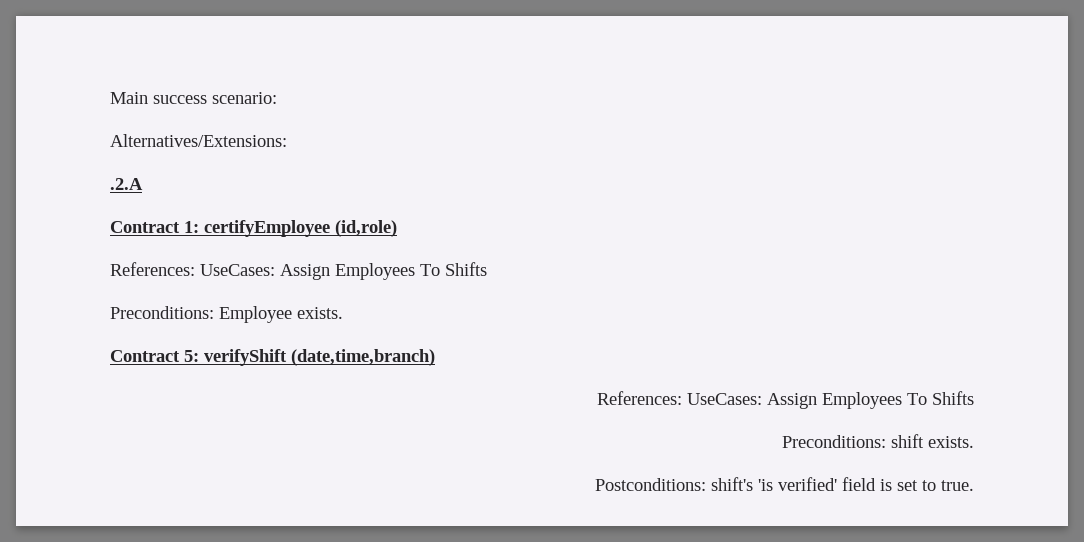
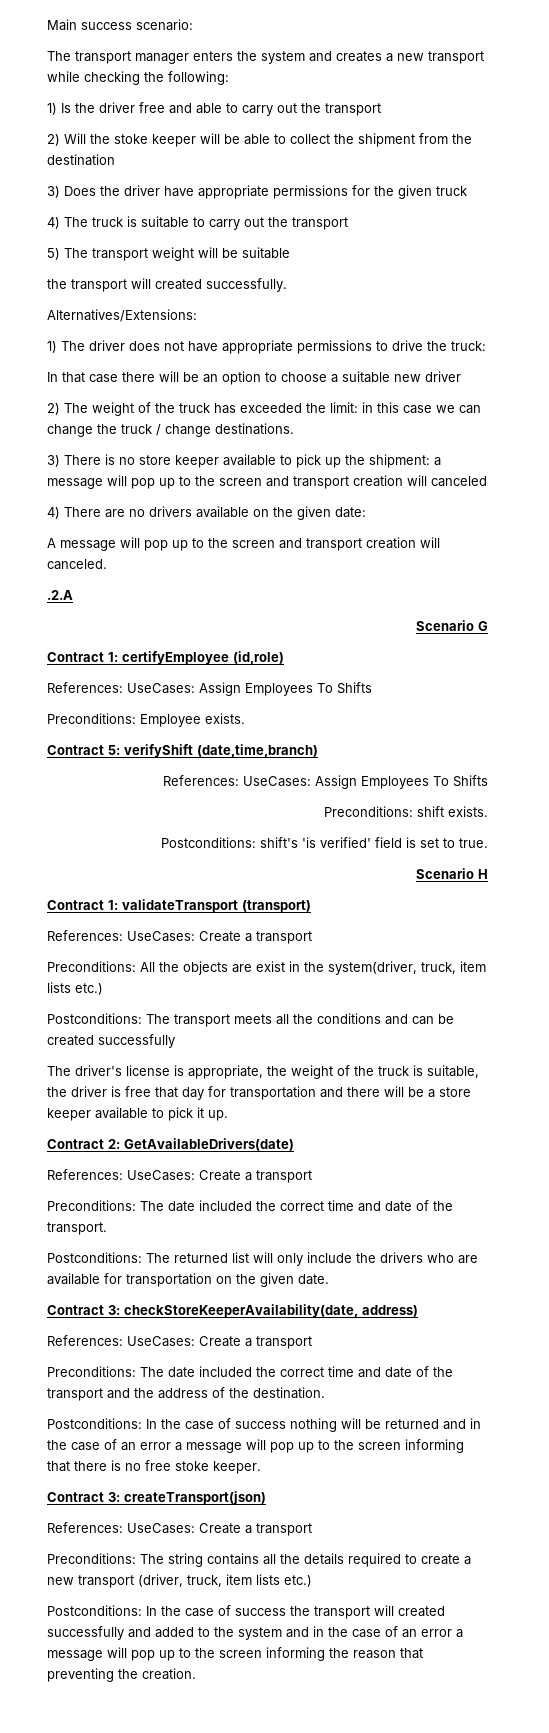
[110,134,287,147] Alternatives/Extensions: -> [47,51,484,64] [47,71,229,85] [47,102,381,116] [47,133,472,147] [47,154,115,166] [47,185,467,199] [47,216,348,230] [47,247,290,261] [47,278,287,292] [47,309,197,322] [47,340,486,354] [47,371,461,385] [47,402,481,416] [47,423,294,437] [47,454,441,468] [47,475,487,489] [47,506,366,520] [47,537,440,551] [47,559,107,570] The transport manager enters the system and creates a new transport while checking the following: // 1) Is the driver free and able to carry out the transport // 2) Will the stoke keeper will be able to collect the shipment from the destination // 3) Does the driver have appropriate permissions for the given truck // 4) The truck is suitable to carry out the transport // 5) The transport weight will be suitable // the transport will created successfully. // Alternatives/Extensions: // 1) The driver does not have appropriate permissions to drive the truck: // In that case there will be an option to choose a suitable new driver // 2) The weight of the truck has exceeded the limit: in this case we can change the truck / change destinations. // 3) There is no store keeper available to pick up the shipment: a message will pop up to the screen and transport creation will canceled // 4) There are no drivers available on the given date: // A message will pop up to the screen and transport creation will canceled.
(143, 184) none -> [416,620,488,631] // Scenario G
(974, 485) none -> [416,868,488,879] [47,899,311,913] [47,930,312,944] [47,961,486,975] [47,982,103,995] [47,1013,454,1027] [47,1034,175,1048] [47,1065,479,1079] [47,1086,471,1100] [47,1107,228,1121] [47,1138,294,1151] [47,1169,312,1183] [47,1200,453,1212] [47,1222,107,1235] [47,1252,478,1266] [47,1273,329,1287] [47,1304,418,1318] [47,1335,312,1349] [47,1366,453,1378] [47,1387,325,1401] [47,1418,481,1432] [47,1439,464,1453] [47,1460,261,1474] [47,1491,266,1505] [47,1522,312,1536] [47,1553,471,1567] [47,1574,312,1588] [47,1605,445,1619] [47,1626,463,1640] [47,1647,423,1661] [47,1668,196,1682] // Scenario H // Contract 1: validateTransport (transport) // References: UseCases: Create a transport // Preconditions: All the objects are exist in the system(driver, truck, item lists etc.) // Postconditions: The transport meets all the conditions and can be created successfully // The driver's license is appropriate, the weight of the truck is suitable, the driver is free that day for transportation and there will be a store keeper available to pick it up. // Contract 2: GetAvailableDrivers(date) // References: UseCases: Create a transport // Preconditions: The date included the correct time and date of the transport. // Postconditions: The returned list will only include the drivers who are available for transportation on the given date. // Contract 3: checkStoreKeeperAvailability(date, address) // References: UseCases: Create a transport // Preconditions: The date included the correct time and date of the transport and the address of the destination. // Postconditions: In the case of success nothing will be returned and in the case of an error a message will pop up to the screen informing that there is no free stoke keeper. // Contract 3: createTransport(json) // References: UseCases: Create a transport // Preconditions: The string contains all the details required to create a new transport (driver, truck, item lists etc.) // Postconditions: In the case of success the transport will created successfully and added to the system and in the case of an error a message will pop up to the screen informing the reason that preventing the creation.

